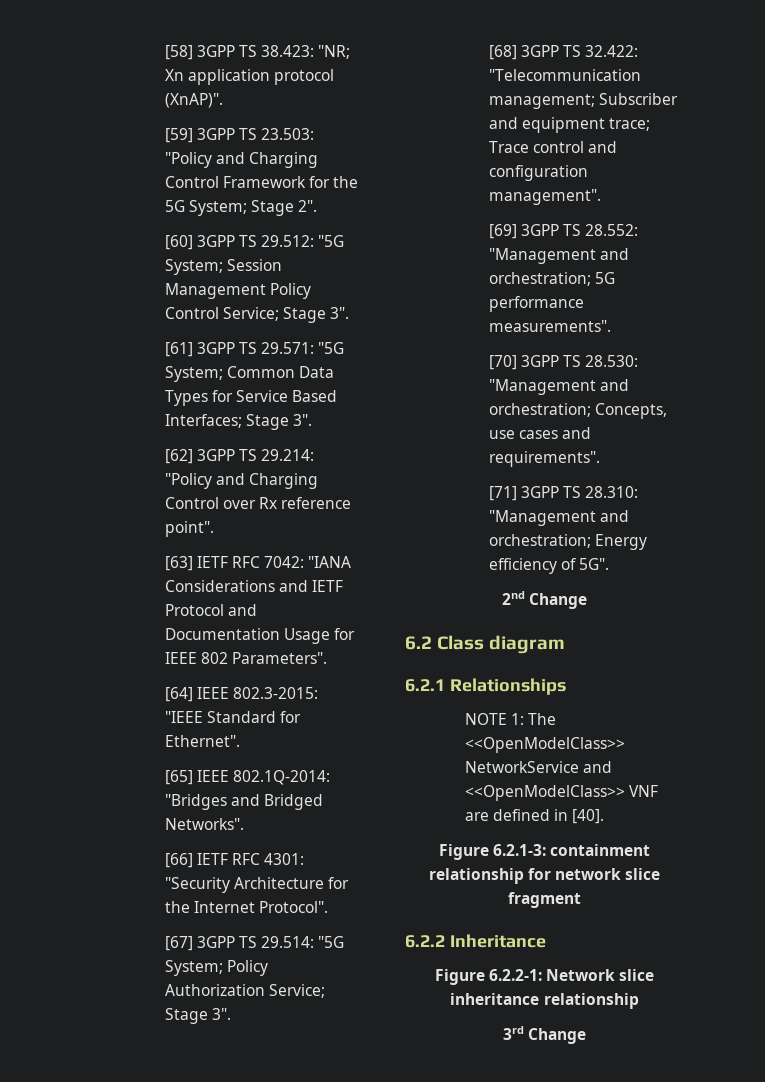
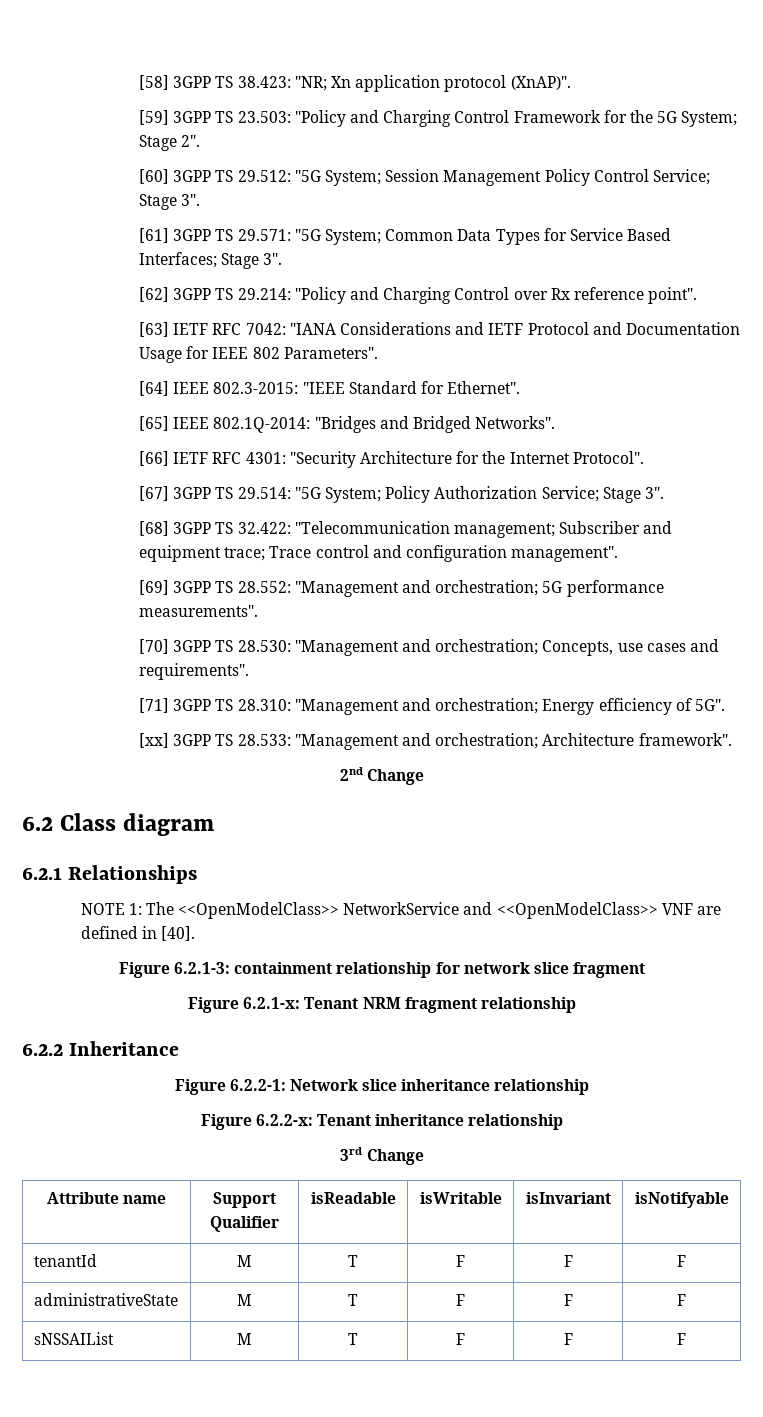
(610, 564) none -> [139,733,732,750] // [xx] 3GPP TS 28.533: "Management and orchestration; Architecture framework".
(581, 900) none -> [188,997,576,1013] // Figure 6.2.1-x: Tenant NRM fragment relationship
[502,1026,587,1044] 3rd Change -> [200,1114,564,1130] [340,1147,424,1165] [46,1192,167,1204] [213,1192,276,1208] [210,1216,279,1232] [310,1192,396,1204] [419,1192,502,1204] [525,1192,611,1204] [634,1192,729,1208] [33,1254,97,1267] [237,1255,252,1267] [348,1255,358,1267] [456,1255,465,1267] [563,1255,573,1267] [677,1255,686,1267] [33,1293,178,1306] [237,1294,252,1306] [348,1294,358,1306] [456,1294,465,1306] [563,1294,573,1306] [677,1294,686,1306] [33,1332,114,1345] [237,1333,252,1345] [348,1333,358,1345] [456,1333,465,1345] [563,1333,573,1345] [677,1333,686,1345] Figure 6.2.2-x: Tenant inheritance relationship // 3rd Change // Attribute name | Support Qualifier | isReadable | isWritable | isInvariant | isNotifyable // tenantId | M | T | F | F | F // administrativeState | M | T | F | F | F // sNSSAIList | M | T | F | F | F

